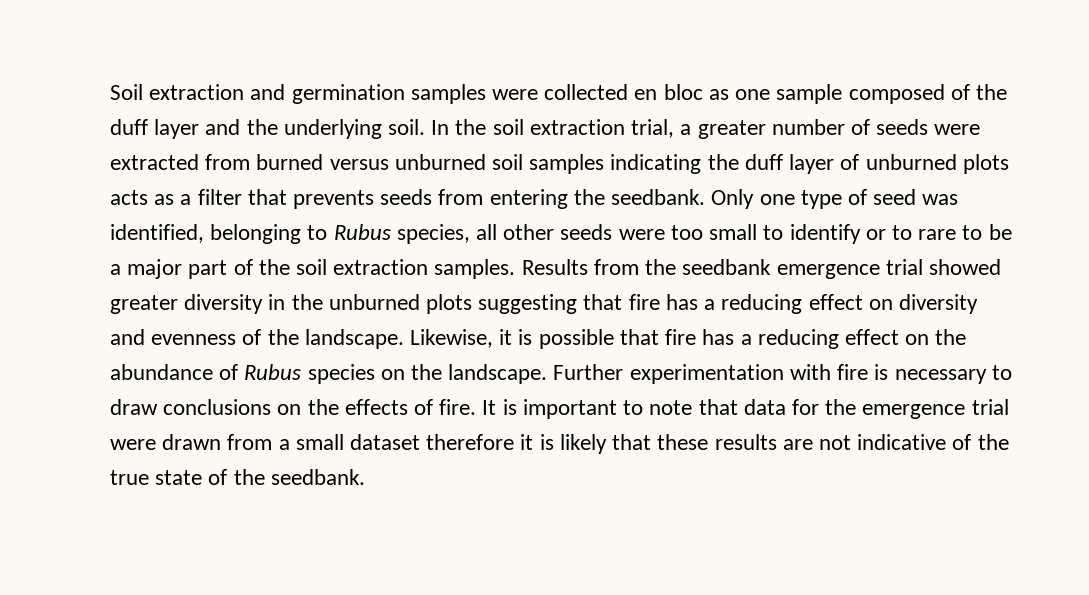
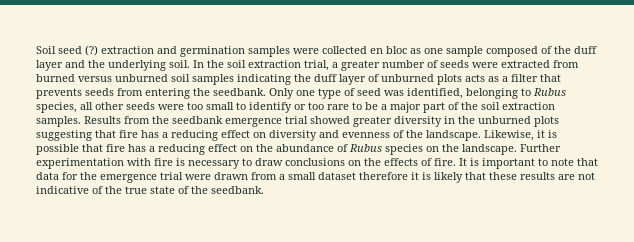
(143, 92) none -> [58,45,98,56] seed (?)
[891,225,912,240] to -> [308,102,324,110] too

